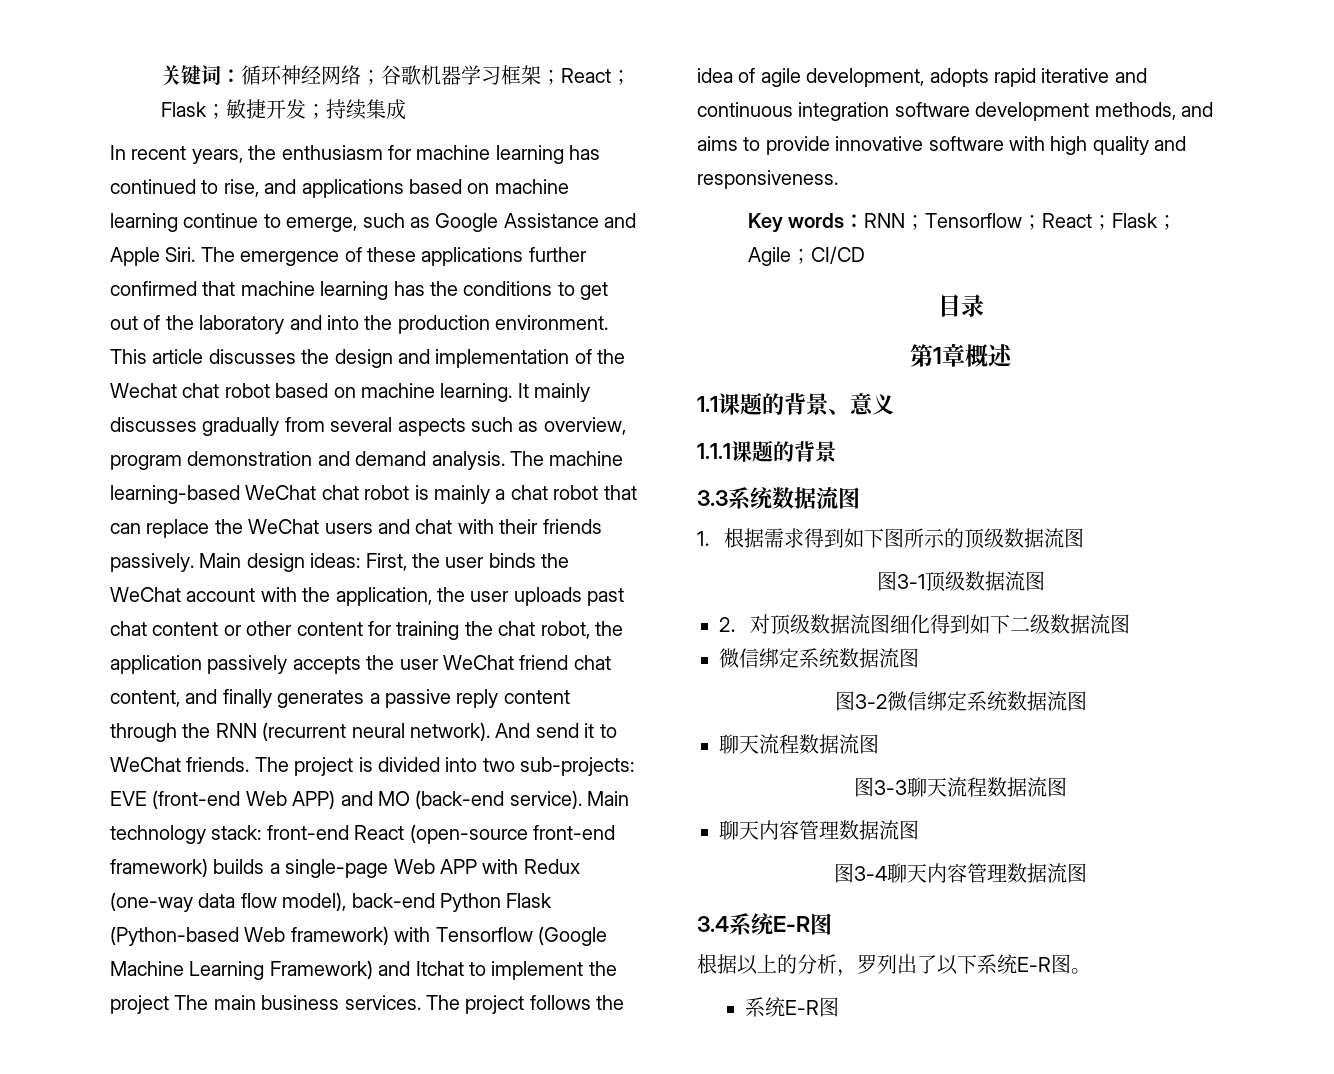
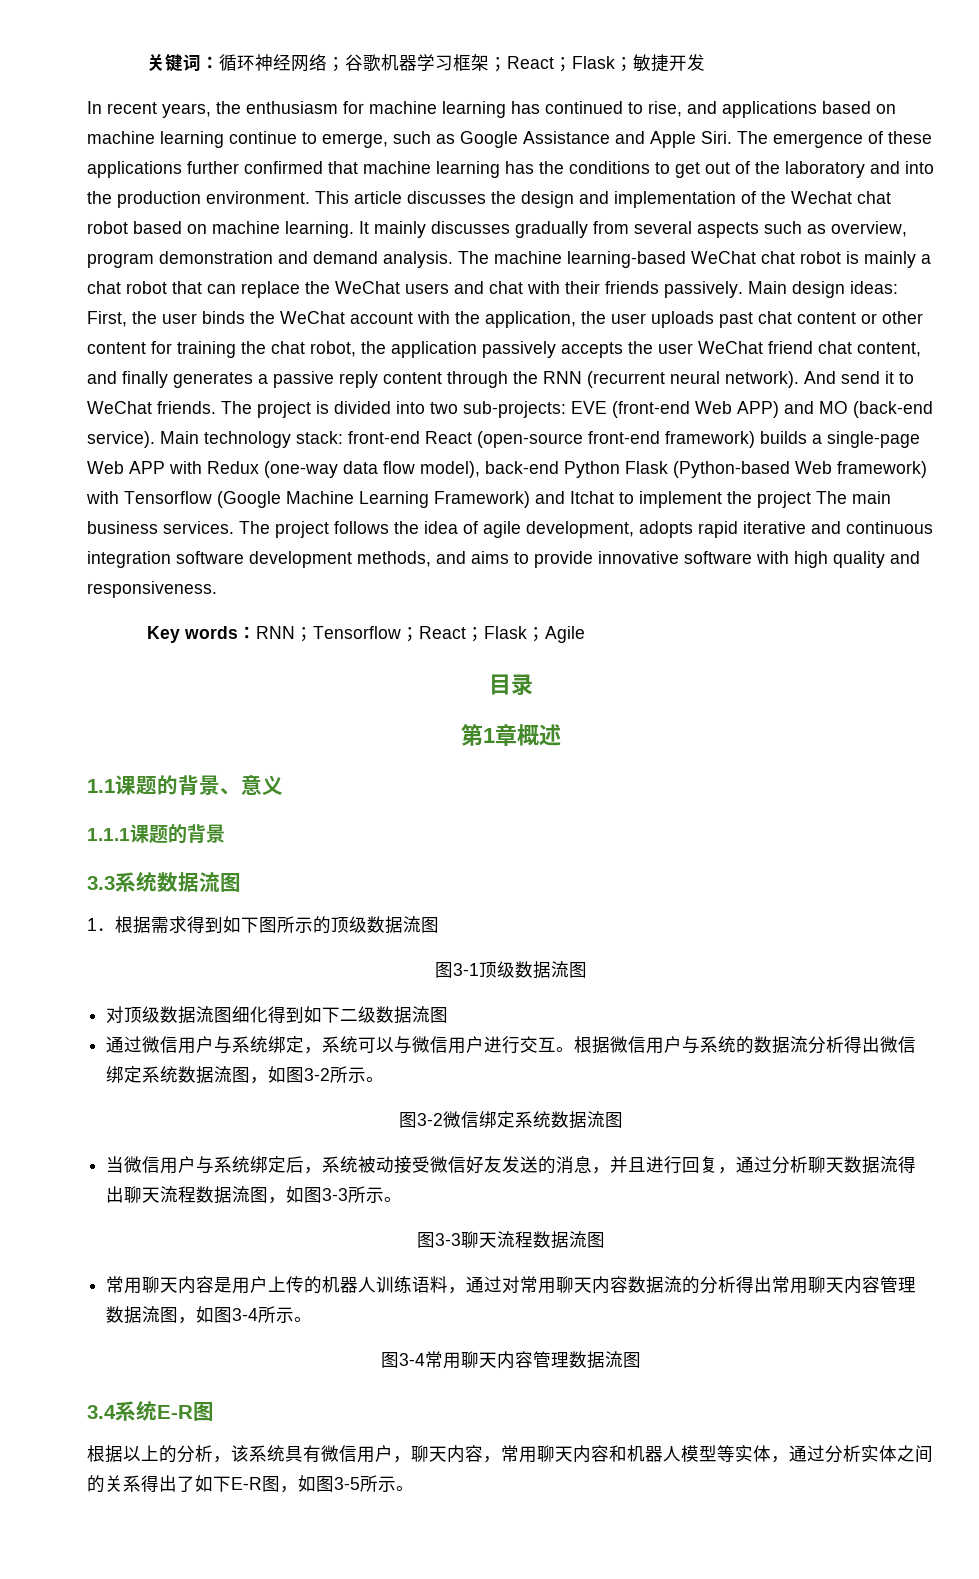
[306,99,407,120] ；持续集成 -> (705, 62) none
[791,246,866,264] ；CI/CD -> (585, 634) none
[719,617,750,632] 2． -> (587, 970) none
[719,648,919,668] 微信绑定系统数据流图 -> [106,1036,917,1054] [106,1066,385,1084] 通过微信用户与系统绑定，系统可以与微信用户进行交互。根据微信用户与系统的数据流分析得出微信绑定系统数据流图，如图3-2所示。
[719,734,879,754] 聊天流程数据流图 -> [106,1156,917,1174] [106,1186,403,1204] 当微信用户与系统绑定后，系统被动接受微信好友发送的消息，并且进行回复，通过分析聊天数据流得出聊天流程数据流图，如图3-3所示。
[719,820,919,840] [834,863,887,883] 聊天内容管理数据流图 // 图3-4 -> [106,1276,917,1294] [106,1306,313,1324] [380,1351,461,1369] 常用聊天内容是用户上传的机器人训练语料，通过对常用聊天内容数据流的分析得出常用聊天内容管理数据流图，如图3-4所示。 // 图3-4常用
[857,954,1091,975] [744,997,839,1017] 罗列出了以下系统E-R图。 // 系统E-R图 -> [231,1445,933,1463] [87,1475,414,1493] 该系统具有微信用户，聊天内容，常用聊天内容和机器人模型等实体，通过分析实体之间的关系得出了如下E-R图，如图3-5所示。

